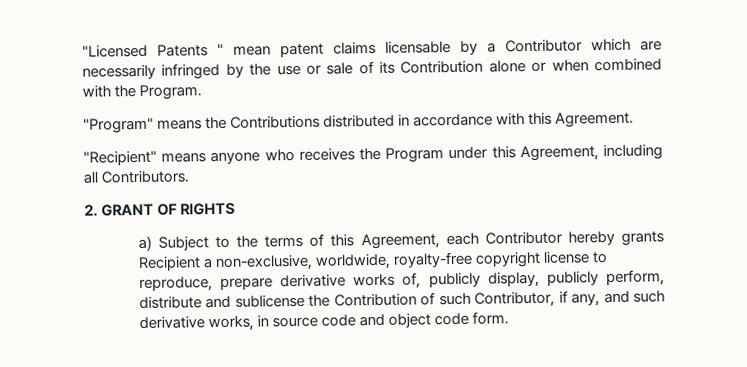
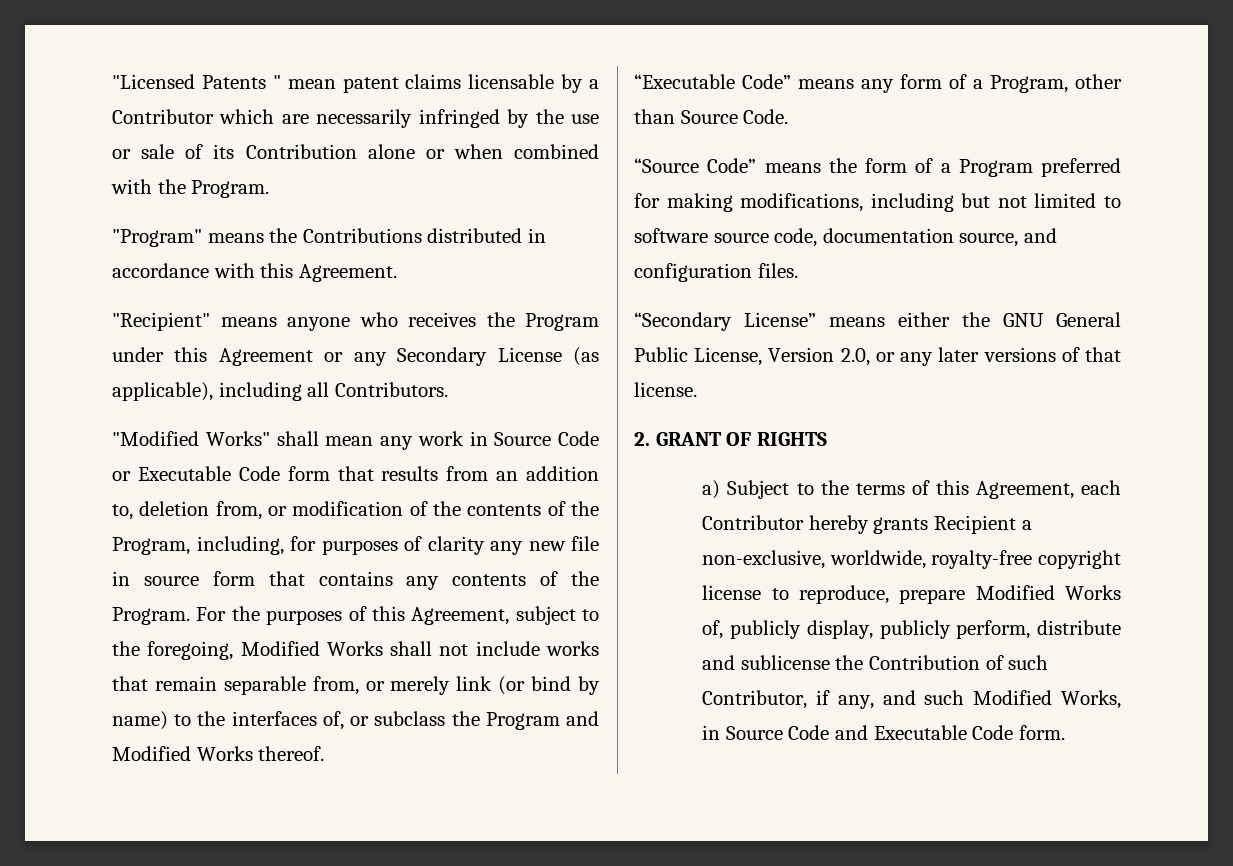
[519,144,663,162] [83,170,190,184] Agreement, including all Contributors. -> [218,347,599,366] [112,382,448,401] [112,431,599,450] [112,466,599,481] [112,501,599,520] [112,536,599,555] [112,571,599,590] [112,606,599,625] [112,641,599,660] [112,676,601,695] [112,711,599,730] [112,746,325,761] [634,74,1122,93] [634,109,789,124] [634,158,1121,177] [634,193,1121,212] [634,228,1057,247] [634,263,798,282] [634,312,1121,331] [634,347,1121,366] [634,382,697,397] Agreement or any Secondary License (as applicable), including all Contributors. // "Modified Works" shall mean any work in Source Code or Executable Code form that results from an addition to, deletion from, or modification of the contents of the Program, including, for purposes of clarity any new file in source form that contains any contents of the Program. For the purposes of this Agreement, subject to the foregoing, Modified Works shall not include works that remain separable from, or merely link (or bind by name) to the interfaces of, or subclass the Program and Modified Works thereof. // “Executable Code” means any form of a Program, other than Source Code. // “Source Code” means the form of a Program preferred for making modifications, including but not limited to software source code, documentation source, and configuration files. // “Secondary License” means either the GNU General Public License, Version 2.0, or any later versions of that license.
[280,273,396,288] derivative works -> [975,585,1121,600] Modified Works
[138,312,470,332] derivative works, in source code and object code -> [973,690,1121,709] [702,725,1014,740] Modified Works, in Source Code and Executable Code

